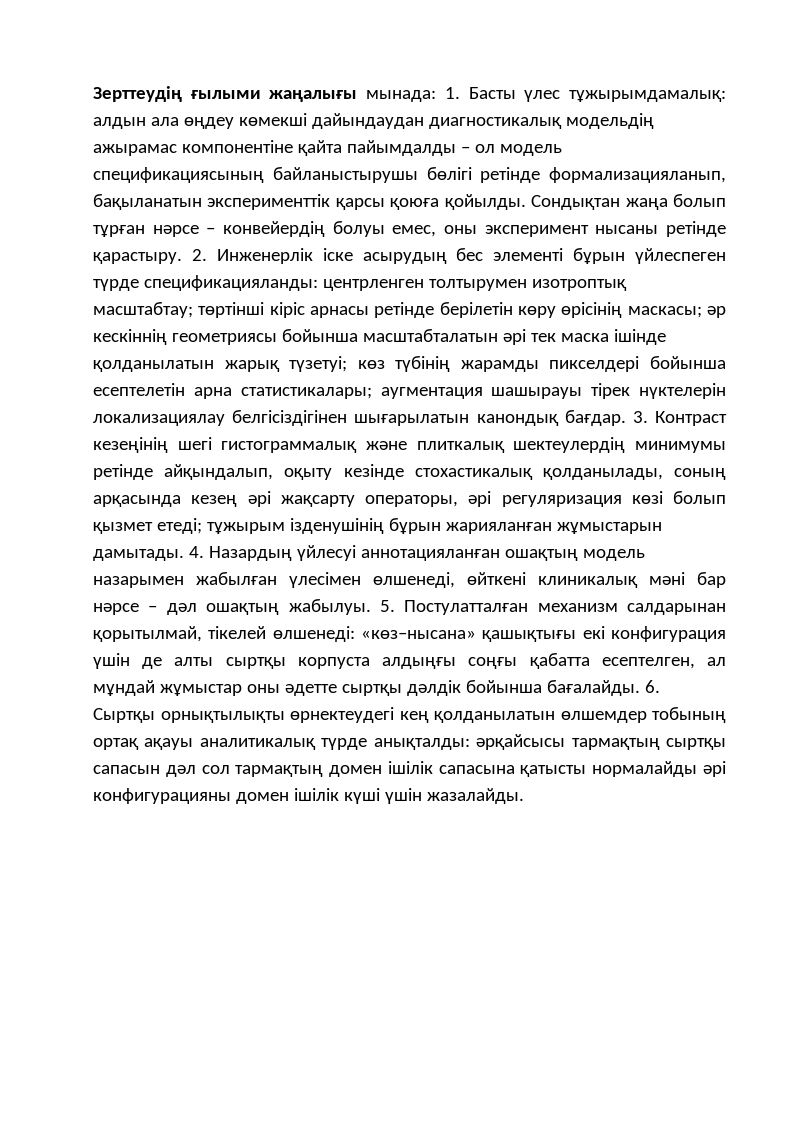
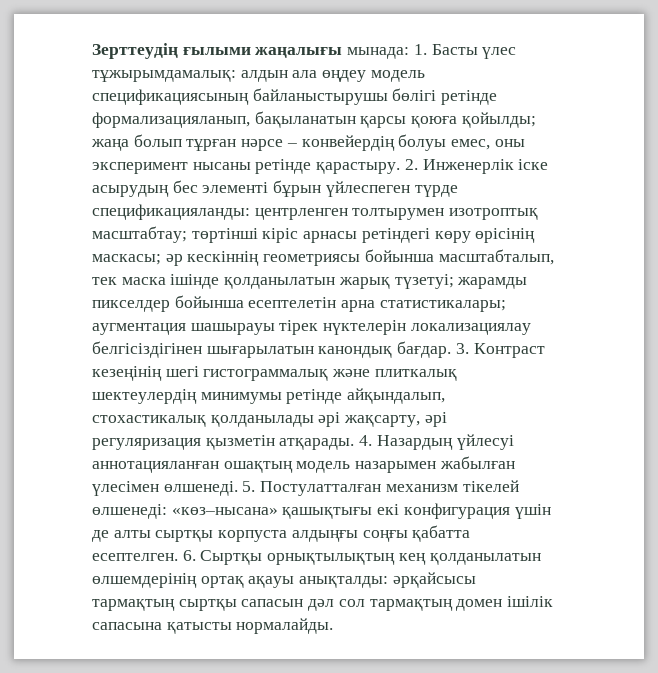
[238,113,654,129] [93,140,495,156] көмекші дайындаудан диагностикалық модельдің ажырамас компонентіне қайта пайымдалды – ол -> (367, 76) none
[207,194,331,210] эксперименттік -> (356, 119) none
[444,194,621,210] қойылды. Сондықтан -> [461,112,536,128] қойылды;
[374,302,513,318] ретінде берілетін -> [361,228,430,243] ретіндегі
[362,329,526,345] масштабталатын әрі -> [438,249,554,265] масштабталып,
[357,356,640,372] көз түбінің жарамды пикселдері -> [457,277,528,289] [92,300,170,312] жарамды пикселдер
[284,464,726,480] [93,491,726,507] [93,518,662,534] [93,549,184,561] оқыту кезінде стохастикалық қолданылады, соның арқасында кезең әрі жақсарту операторы, әрі регуляризация көзі болып қызмет етеді; тұжырым ізденушінің бұрын жарияланған жұмыстарын дамытады. -> [92,412,447,427] [92,435,355,450] стохастикалық қолданылады әрі жақсарту, әрі регуляризация қызметін атқарады.
[373,572,726,588] [93,599,371,615] өлшенеді, өйткені клиникалық мәні бар нәрсе – дәл ошақтың жабылуы. -> [163,481,238,496] өлшенеді.
[627,603,726,615] [93,626,202,642] салдарынан қорытылмай, -> (458, 488) none
[601,657,726,669] [93,680,660,696] [93,707,726,723] [93,738,368,750] есептелген, ал мұндай жұмыстар оны әдетте сыртқы дәлдік бойынша бағалайды. 6. Сыртқы орнықтылықты өрнектеудегі кең қолданылатын өлшемдер тобының ортақ ақауы аналитикалық түрде -> [92,550,541,565] [92,573,295,588] есептелген. 6. Сыртқы орнықтылықтың кең қолданылатын өлшемдерінің ортақ ақауы
[592,761,726,777] [93,788,524,804] нормалайды әрі конфигурацияны домен ішілік күші үшін жазалайды. -> [236,618,334,634] нормалайды.

